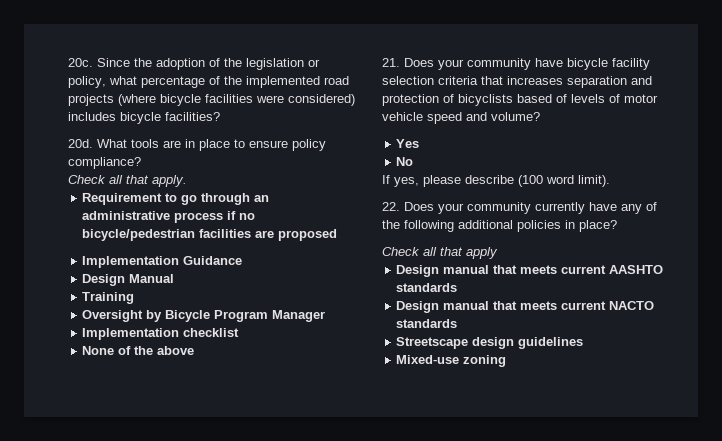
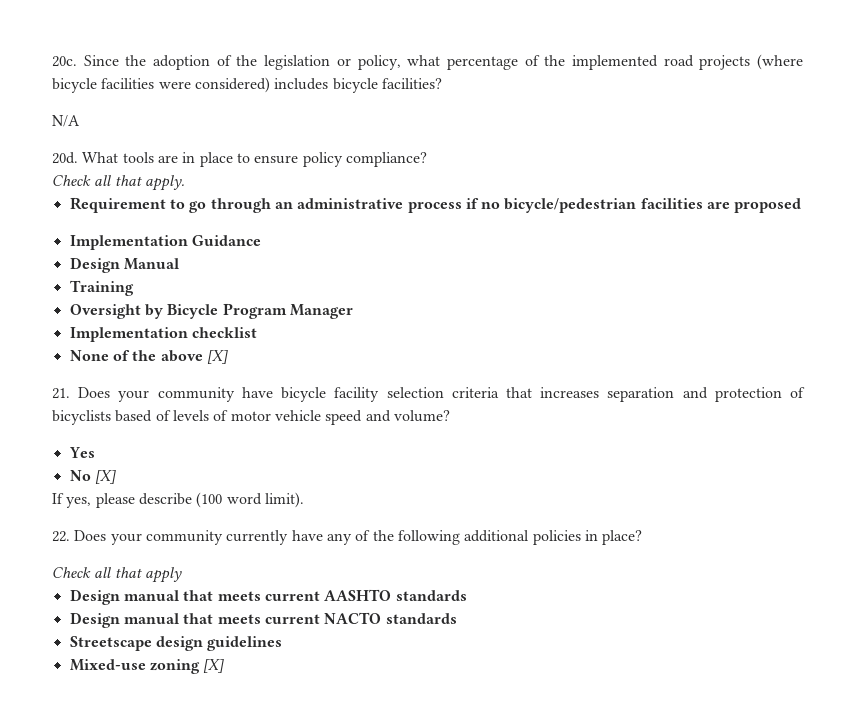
(220, 116) none -> [52,115,80,127] // N/A
(195, 350) none -> [206,350,228,364] [X]
(414, 161) none -> [94,470,116,484] [X]
(507, 361) none -> [203,659,225,673] [X]

